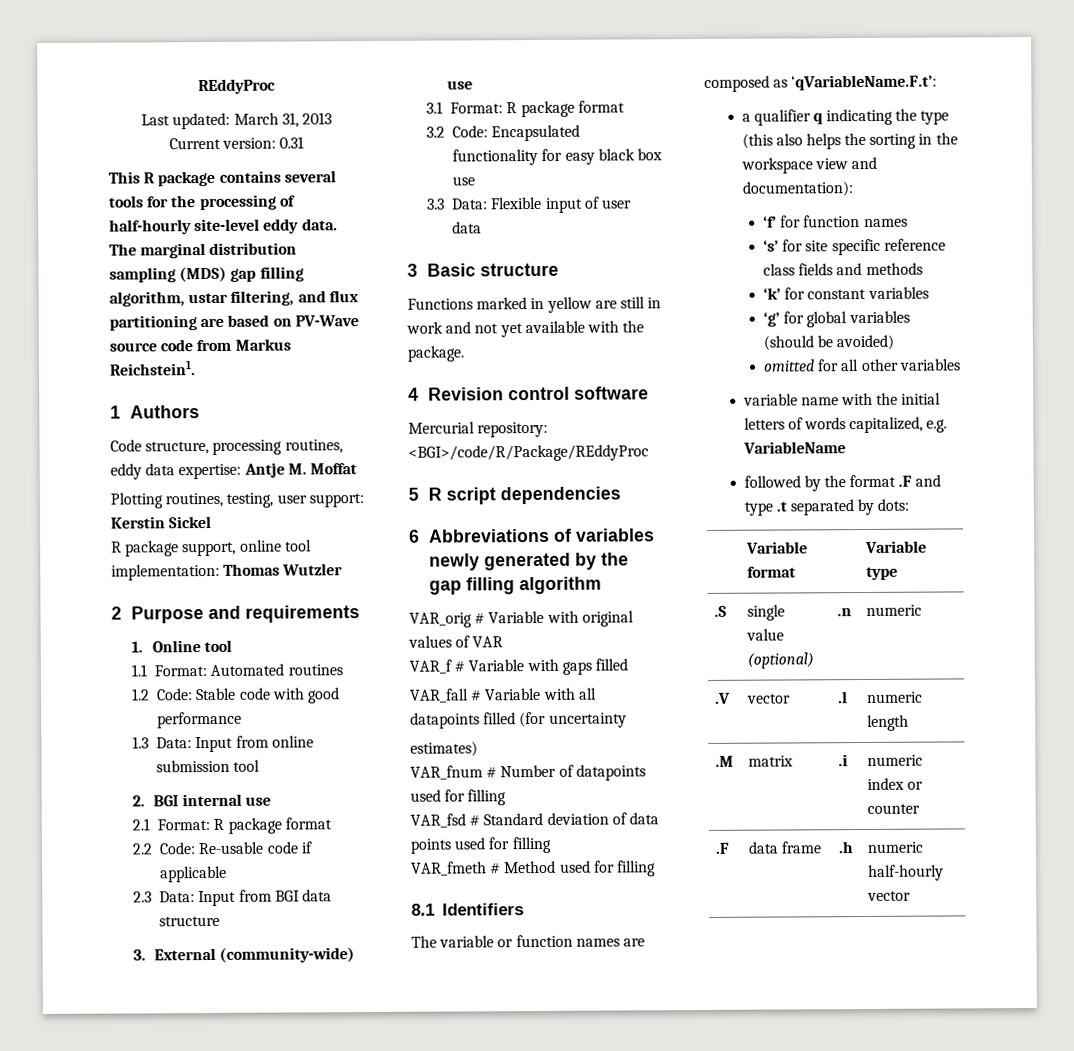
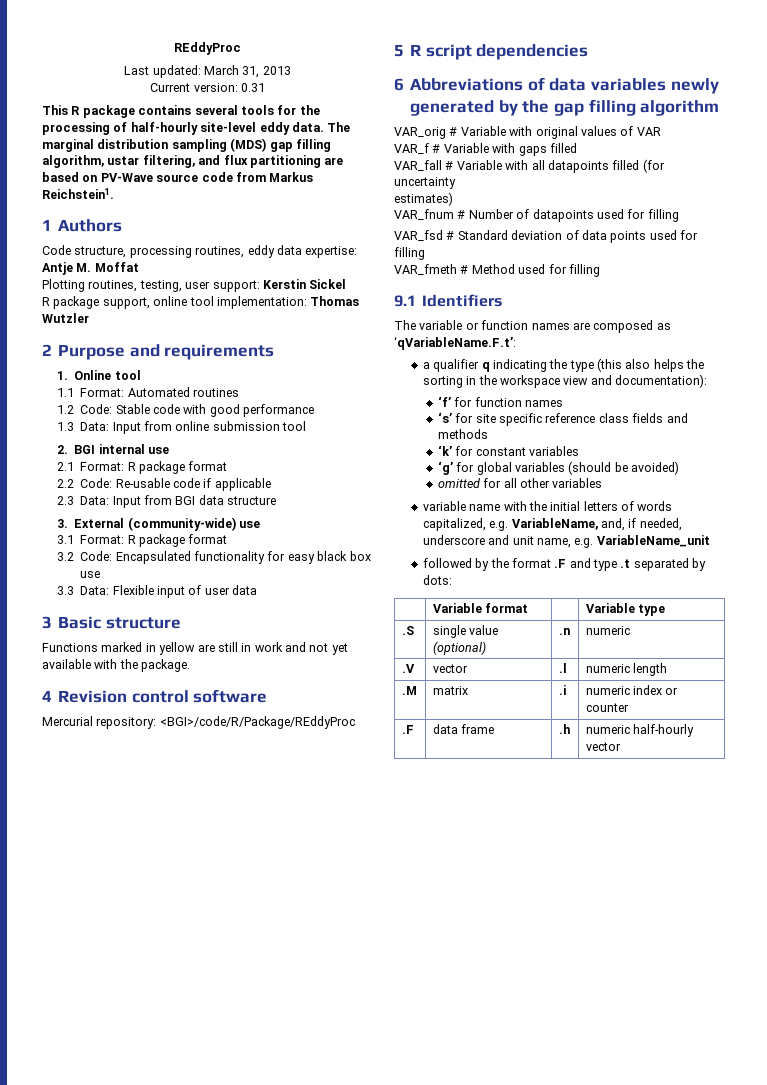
(573, 535) none -> [549,78,587,91] data
[411,903,435,916] 8.1 -> [394,295,416,307] 9.1
[742,441,846,454] VariableName -> [511,518,682,531] [422,535,710,548] VariableName, and, if needed, underscore and unit name, e.g. VariableName_unit

